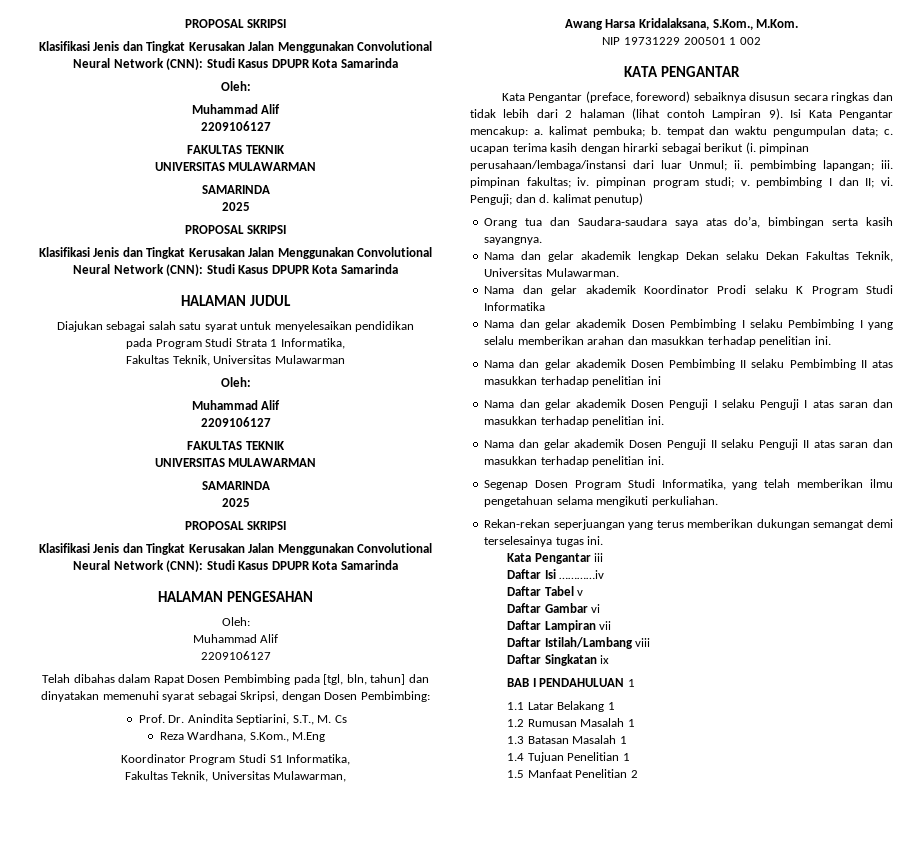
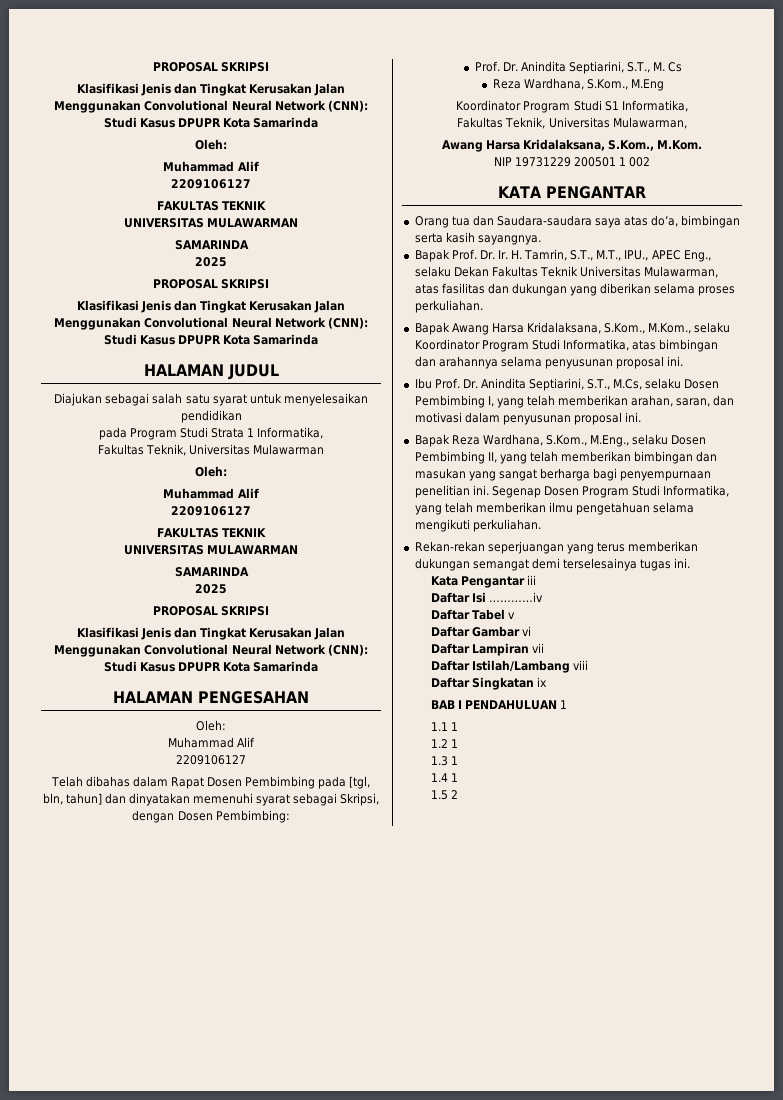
[501,91,893,103] [470,108,893,120] [470,126,893,137] [470,142,810,154] [470,160,893,171] [470,177,893,188] [470,193,644,205] // Kata Pengantar (preface, foreword) sebaiknya disusun secara ringkas dan tidak lebih dari 2 halaman (lihat contoh Lampiran 9). Isi Kata Pengantar mencakup: a. kalimat pembuka; b. tempat dan waktu pengumpulan data; c. ucapan terima kasih dengan hirarki sebagai berikut (i. pimpinan perusahaan/lembaga/instansi dari luar Unmul; ii. pembimbing lapangan; iii. pimpinan fakultas; iv. pimpinan program studi; v. pembimbing I dan II; vi. Penguji; dan d. kalimat penutup) -> (646, 192) none
[484,251,894,262] [484,268,619,277] [484,285,893,296] [484,302,546,311] [484,319,893,330] [484,336,831,347] [484,359,893,370] [484,376,661,387] [484,399,894,410] [484,416,664,427] [484,439,894,450] [484,456,664,467] Nama dan gelar akademik lengkap Dekan selaku Dekan Fakultas Teknik, Universitas Mulawarman. // Nama dan gelar akademik Koordinator Prodi selaku K Program Studi Informatika // Nama dan gelar akademik Dosen Pembimbing I selaku Pembimbing I yang selalu memberikan arahan dan masukkan terhadap penelitian ini. // Nama dan gelar akademik Dosen Pembimbing II selaku Pembimbing II atas masukkan terhadap penelitian ini // Nama dan gelar akademik Dosen Penguji I selaku Penguji I atas saran dan masukkan terhadap penelitian ini. // Nama dan gelar akademik Dosen Penguji II selaku Penguji II atas saran dan masukkan terhadap penelitian ini. // -> [414,249,711,262] [414,266,719,278] [414,283,736,296] [414,300,483,313] [414,322,731,335] [414,339,719,352] [414,356,684,369] [414,378,720,391] [414,395,735,408] [414,412,642,425] [414,434,707,447] [414,451,718,464] [414,468,712,481] [414,485,489,498] Bapak Prof. Dr. Ir. H. Tamrin, S.T., M.T., IPU., APEC Eng., selaku Dekan Fakultas Teknik Universitas Mulawarman, atas fasilitas dan dukungan yang diberikan selama proses perkuliahan. // Bapak Awang Harsa Kridalaksana, S.Kom., M.Kom., selaku Koordinator Program Studi Informatika, atas bimbingan dan arahannya selama penyusunan proposal ini. // Ibu Prof. Dr. Anindita Septiarini, S.T., M.Cs, selaku Dosen Pembimbing I, yang telah memberikan arahan, saran, dan motivasi dalam penyusunan proposal ini. // Bapak Reza Wardhana, S.Kom., M.Eng., selaku Dosen Pembimbing II, yang telah memberikan bimbingan dan masukan yang sangat berharga bagi penyempurnaan penelitian ini.
[527,701,605,712] Latar Belakang -> (448, 726) none
[527,718,625,727] Rumusan Masalah -> (448, 743) none
[527,735,617,744] Batasan Masalah -> (448, 761) none
[527,752,620,763] Tujuan Penelitian -> (448, 777) none
[527,769,628,778] Manfaat Penelitian -> (448, 795) none

